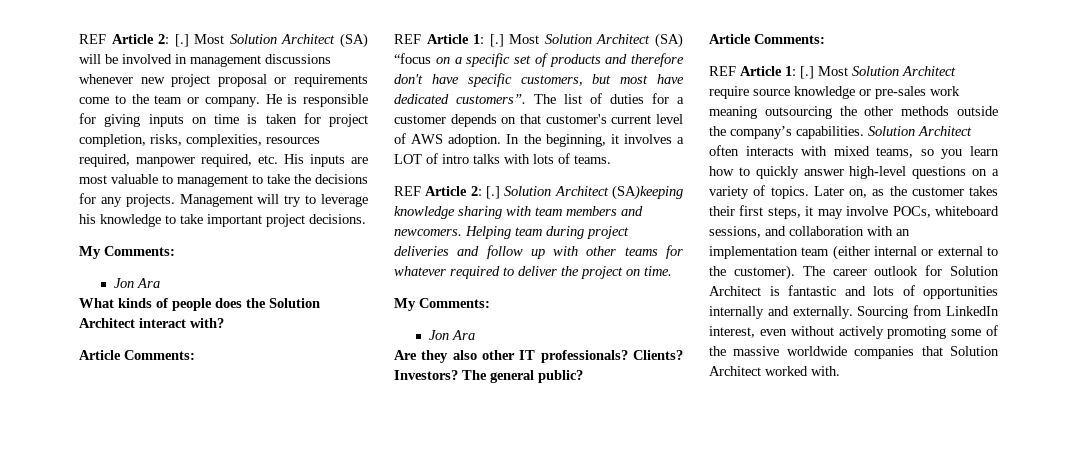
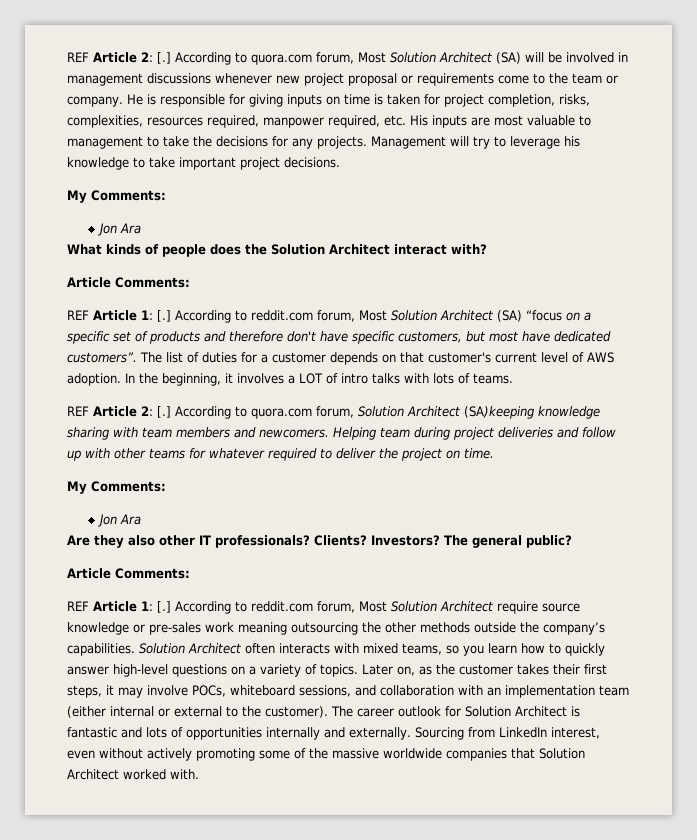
[79,34,189,47] REF Article 2: [.] -> [67,52,354,65] REF Article 2: [.] According to quora.com forum,
(504, 40) none -> [175,310,355,323] According to reddit.com forum,
(500, 192) none -> [175,406,354,419] According to quora.com forum,
(814, 72) none -> [175,601,355,614] According to reddit.com forum,

